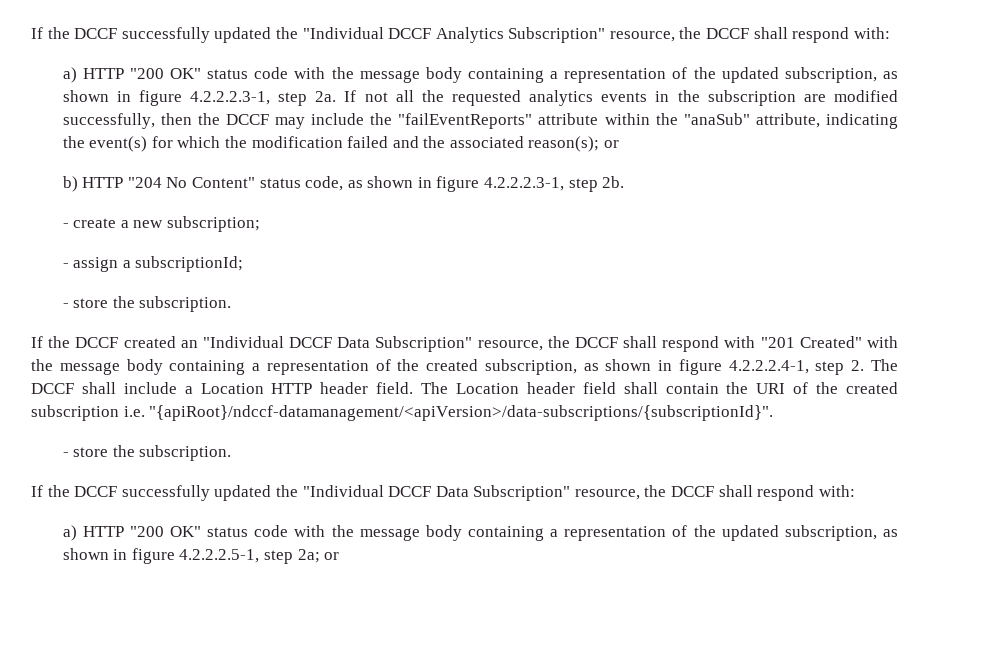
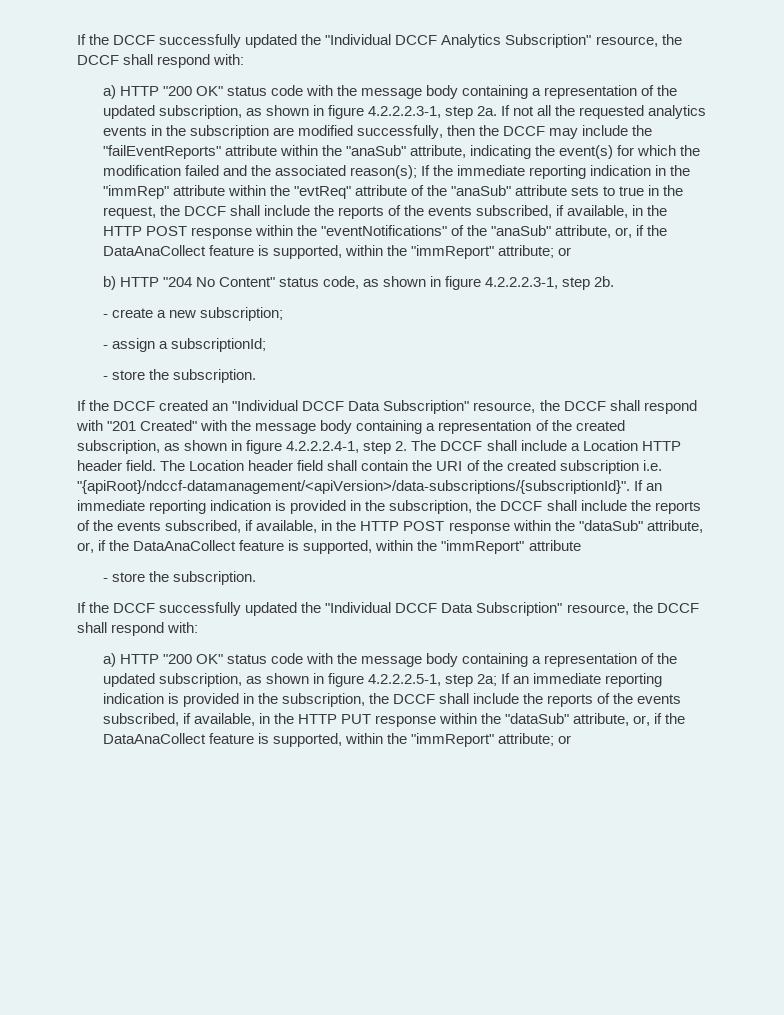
(600, 144) none -> [420,165,691,179] [102,185,684,199] [102,205,668,219] [102,225,668,239] [102,245,554,259] If the immediate reporting indication in the "immRep" attribute within the "evtReq" attribute of the "anaSub" attribute sets to true in the request, the DCCF shall include the reports of the events subscribed, if available, in the HTTP POST response within the "eventNotifications" of the "anaSub" attribute, or, if the DataAnaCollect feature is supported, within the "immReport" attribute;
(774, 413) none -> [634,480,663,491] [77,500,701,514] [77,520,703,534] [77,540,581,554] If an immediate reporting indication is provided in the subscription, the DCCF shall include the reports of the events subscribed, if available, in the HTTP POST response within the "dataSub" attribute, or, if the DataAnaCollect feature is supported, within the "immReport" attribute
(320, 556) none -> [501,673,663,687] [102,693,682,707] [102,713,686,727] [102,733,554,747] If an immediate reporting indication is provided in the subscription, the DCCF shall include the reports of the events subscribed, if available, in the HTTP PUT response within the "dataSub" attribute, or, if the DataAnaCollect feature is supported, within the "immReport" attribute;

